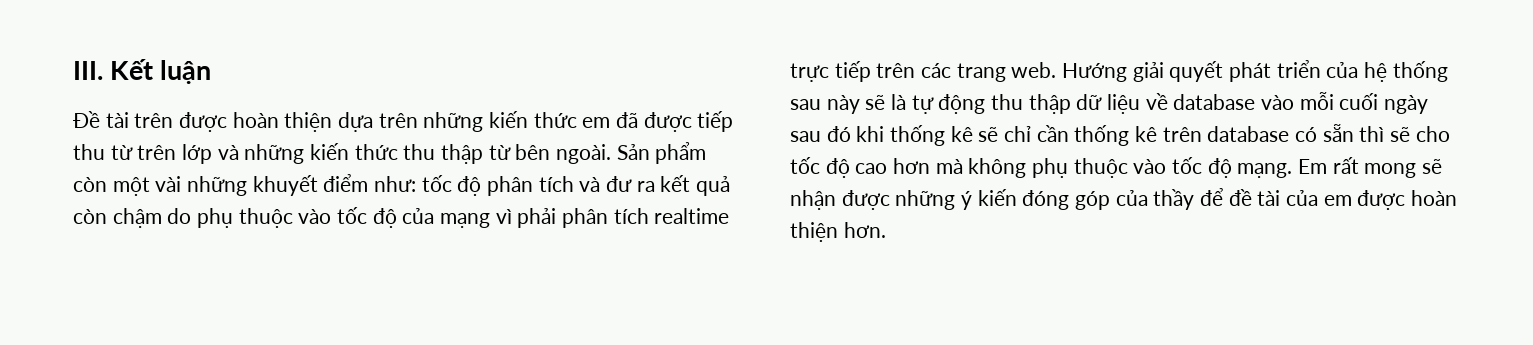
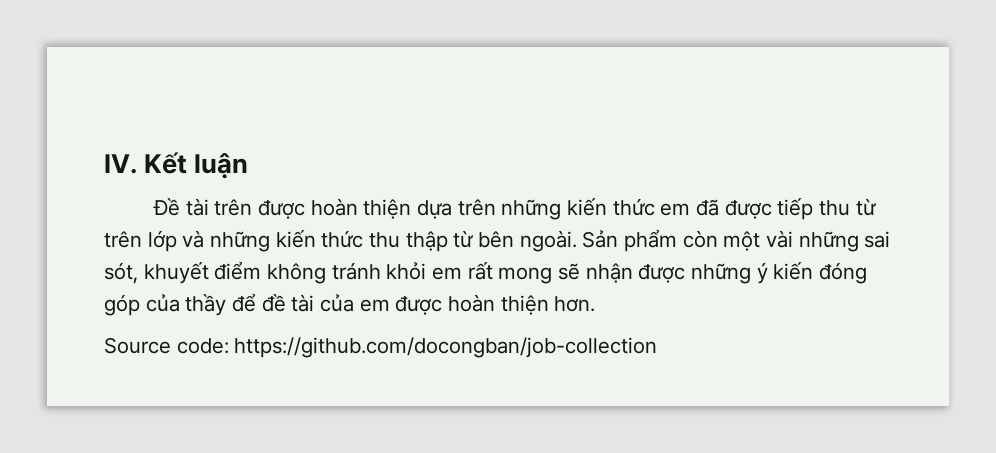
[73,61,103,80] III. -> [104,154,137,174] IV.
[252,174,731,196] [73,207,730,228] [790,60,1448,82] [790,92,1429,114] [790,124,1450,146] [790,157,1328,178] khuyết điểm như: tốc độ phân tích và đư ra kết quả còn chậm do phụ thuộc vào tốc độ của mạng vì phải phân tích realtime trực tiếp trên các trang web. Hướng giải quyết phát triển của hệ thống sau này sẽ là tự động thu thập dữ liệu về database vào mỗi cuối ngày sau đó khi thống kê sẽ chỉ cần thống kê trên database có sẵn thì sẽ cho tốc độ cao hơn mà không phụ thuộc vào tốc độ mạng. Em -> [864,231,891,248] [104,261,463,284] sai sót, khuyết điểm không tránh khỏi em
(886, 230) none -> [104,337,658,358] // Source code: https://github.com/docongban/job-collection

